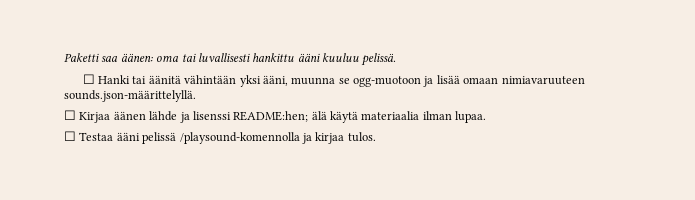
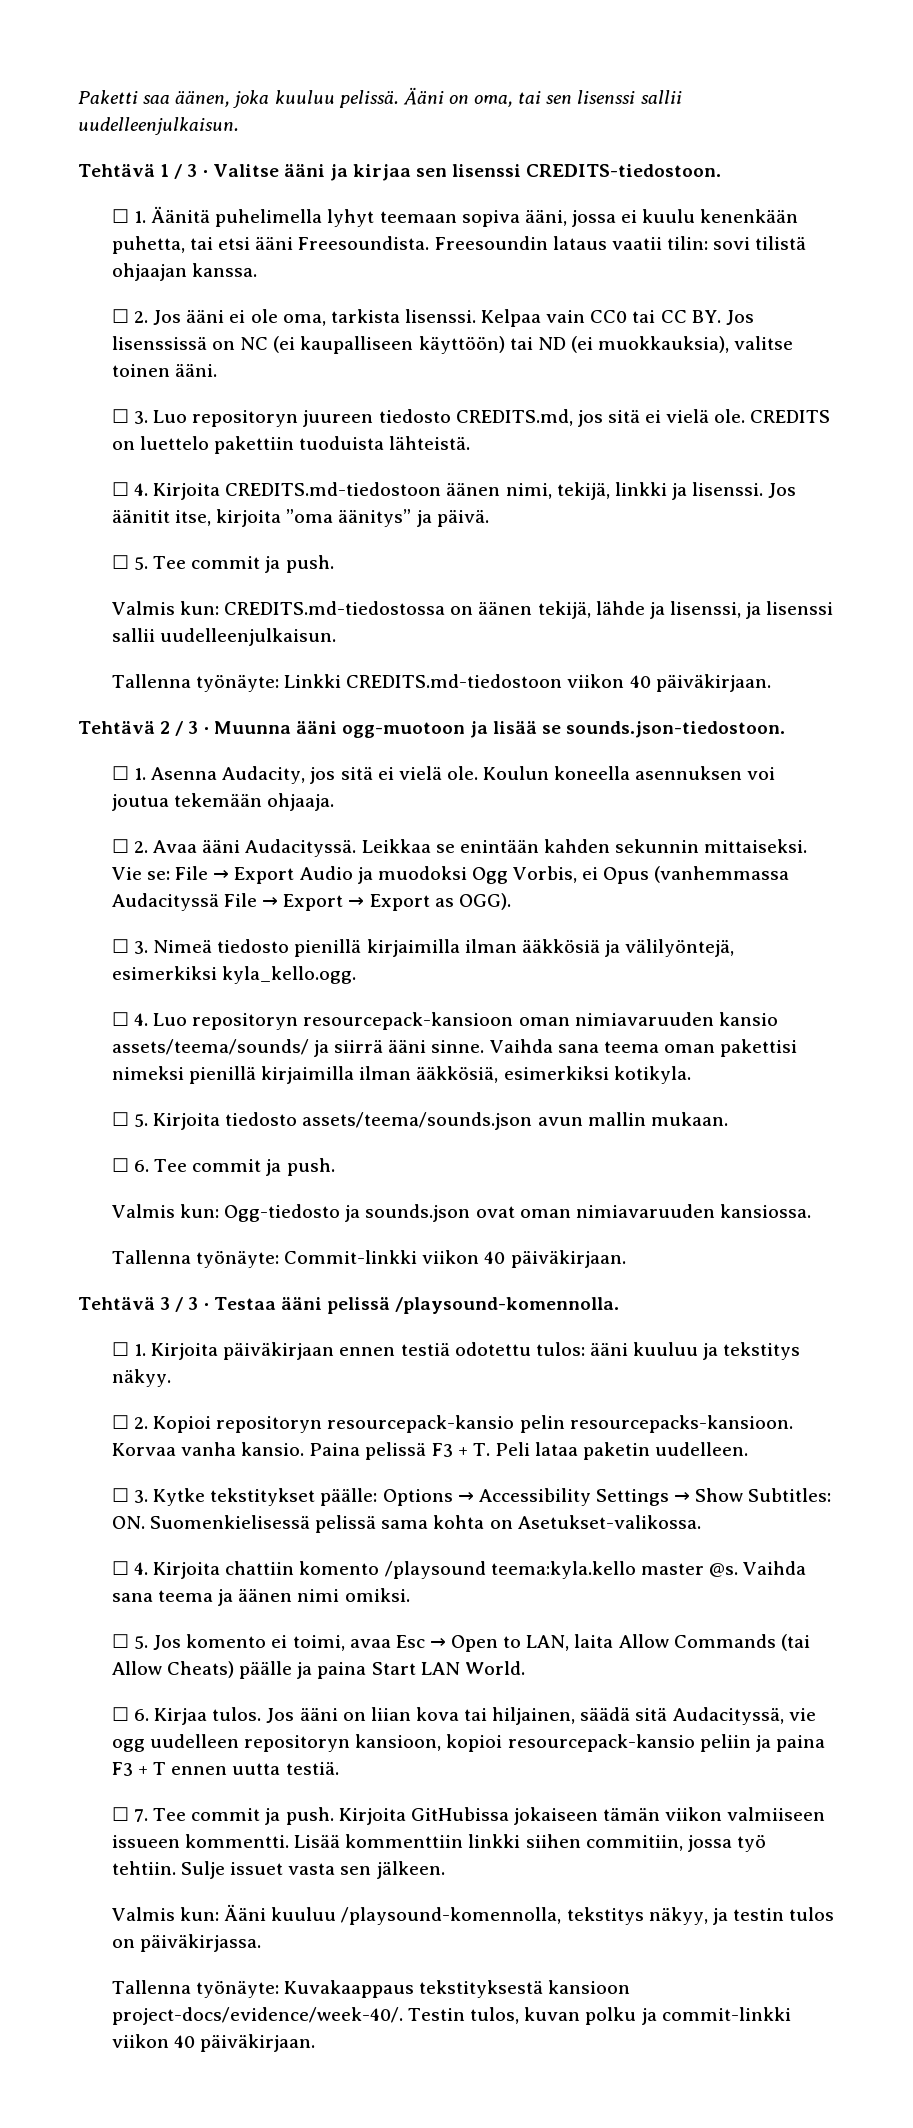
[120,53,397,66] [82,74,585,87] [64,90,196,102] [64,110,487,123] [64,131,376,144] äänen: oma tai luvallisesti hankittu ääni kuuluu pelissä. // ☐ Hanki tai äänitä vähintään yksi ääni, muunna se ogg-muotoon ja lisää omaan nimiavaruuteen sounds.json-määrittelyllä. // ☐ Kirjaa äänen lähde ja lisenssi README:hen; älä käytä materiaalia ilman lupaa. // ☐ Testaa ääni pelissä /playsound-komennolla ja kirjaa tulos. -> [175,87,682,108] [78,117,239,135] [78,164,722,181] [111,206,799,227] [111,236,807,254] [111,263,258,281] [111,309,754,327] [111,336,794,354] [111,363,218,377] [111,409,831,427] [111,436,471,454] [111,482,797,500] [111,509,489,527] [111,555,334,573] [111,601,834,619] [111,628,337,646] [111,674,771,692] [78,721,786,738] [111,766,776,784] [111,793,335,811] [111,839,808,857] [111,866,790,884] [111,893,511,911] [111,939,735,957] [111,966,357,984] [111,1012,778,1030] [111,1039,798,1057] [111,1066,691,1084] [111,1112,728,1130] [111,1158,335,1176] [111,1204,811,1222] [111,1250,626,1268] [78,1297,620,1314] [111,1342,801,1360] [111,1369,171,1387] [111,1415,793,1433] [111,1442,749,1460] [111,1488,832,1506] [111,1515,701,1533] [111,1561,807,1579] [111,1588,410,1606] [111,1634,810,1652] [111,1661,525,1679] [111,1707,816,1725] [111,1734,825,1752] [111,1761,339,1776] [111,1807,826,1825] [111,1834,766,1852] [111,1861,445,1879] [111,1904,835,1925] [111,1934,262,1952] [111,1980,631,1998] [111,2007,791,2025] [111,2034,316,2052] äänen, joka kuuluu pelissä. Ääni on oma, tai sen lisenssi sallii uudelleenjulkaisun. // Tehtävä 1 / 3 · Valitse ääni ja kirjaa sen lisenssi CREDITS-tiedostoon. // ☐ 1. Äänitä puhelimella lyhyt teemaan sopiva ääni, jossa ei kuulu kenenkään puhetta, tai etsi ääni Freesoundista. Freesoundin lataus vaatii tilin: sovi tilistä ohjaajan kanssa. // ☐ 2. Jos ääni ei ole oma, tarkista lisenssi. Kelpaa vain CC0 tai CC BY. Jos lisenssissä on NC (ei kaupalliseen käyttöön) tai ND (ei muokkauksia), valitse toinen ääni. // ☐ 3. Luo repositoryn juureen tiedosto CREDITS.md, jos sitä ei vielä ole. CREDITS on luettelo pakettiin tuoduista lähteistä. // ☐ 4. Kirjoita CREDITS.md-tiedostoon äänen nimi, tekijä, linkki ja lisenssi. Jos äänitit itse, kirjoita ”oma äänitys” ja päivä. // ☐ 5. Tee commit ja push. // Valmis kun: CREDITS.md-tiedostossa on äänen tekijä, lähde ja lisenssi, ja lisenssi sallii uudelleenjulkaisun. // Tallenna työnäyte: Linkki CREDITS.md-tiedostoon viikon 40 päiväkirjaan. // Tehtävä 2 / 3 · Muunna ääni ogg-muotoon ja lisää se sounds.json-tiedostoon. // ☐ 1. Asenna Audacity, jos sitä ei vielä ole. Koulun koneella asennuksen voi joutua tekemään ohjaaja. // ☐ 2. Avaa ääni Audacityssä. Leikkaa se enintään kahden sekunnin mittaiseksi. Vie se: File → Export Audio ja muodoksi Ogg Vorbis, ei Opus (vanhemmassa Audacityssä File → Export → Export as OGG). // ☐ 3. Nimeä tiedosto pienillä kirjaimilla ilman ääkkösiä ja välilyöntejä, esimerkiksi kyla_kello.ogg. // ☐ 4. Luo repositoryn resourcepack-kansioon oman nimiavaruuden kansio assets/teema/sounds/ ja siirrä ääni sinne. Vaihda sana teema oman pakettisi nimeksi pienillä kirjaimilla ilman ääkkösiä, esimerkiksi kotikyla. // ☐ 5. Kirjoita tiedosto assets/teema/sounds.json avun mallin mukaan. // ☐ 6. Tee commit ja push. // Valmis kun: Ogg-tiedosto ja sounds.json ovat oman nimiavaruuden kansiossa. // Tallenna työnäyte: Commit-linkki viikon 40 päiväkirjaan. // Tehtävä 3 / 3 · Testaa ääni pelissä /playsound-komennolla. // ☐ 1. Kirjoita päiväkirjaan ennen testiä odotettu tulos: ääni kuuluu ja tekstitys näkyy. // ☐ 2. Kopioi repositoryn resourcepack-kansio pelin resourcepacks-kansioon. Korvaa vanha kansio. Paina pelissä F3 + T. Peli lataa paketin uudelleen. // ☐ 3. Kytke tekstitykset päälle: Options → Accessibility Settings → Show Subtitles: ON. Suomenkielisessä pelissä sama kohta on Asetukset-valikossa. // ☐ 4. Kirjoita chattiin komento /playsound teema:kyla.kello master @s. Vaihda sana teema ja äänen nimi omiksi. // ☐ 5. Jos komento ei toimi, avaa Esc → Open to LAN, laita Allow Commands (tai Allow Cheats) päälle ja paina Start LAN World. // ☐ 6. Kirjaa tulos. Jos ääni on liian kova tai hiljainen, säädä sitä Audacityssä, vie ogg uudelleen repositoryn kansioon, kopioi resourcepack-kansio peliin ja paina F3 + T ennen uutta testiä. // ☐ 7. Tee commit ja push. Kirjoita GitHubissa jokaiseen tämän viikon valmiiseen issueen kommentti. Lisää kommenttiin linkki siihen commitiin, jossa työ tehtiin. Sulje issuet vasta sen jälkeen. // Valmis kun: Ääni kuuluu /playsound-komennolla, tekstitys näkyy, ja testin tulos on päiväkirjassa. // Tallenna työnäyte: Kuvakaappaus tekstityksestä kansioon project-docs/evidence/week-40/. Testin tulos, kuvan polku ja commit-linkki viikon 40 päiväkirjaan.

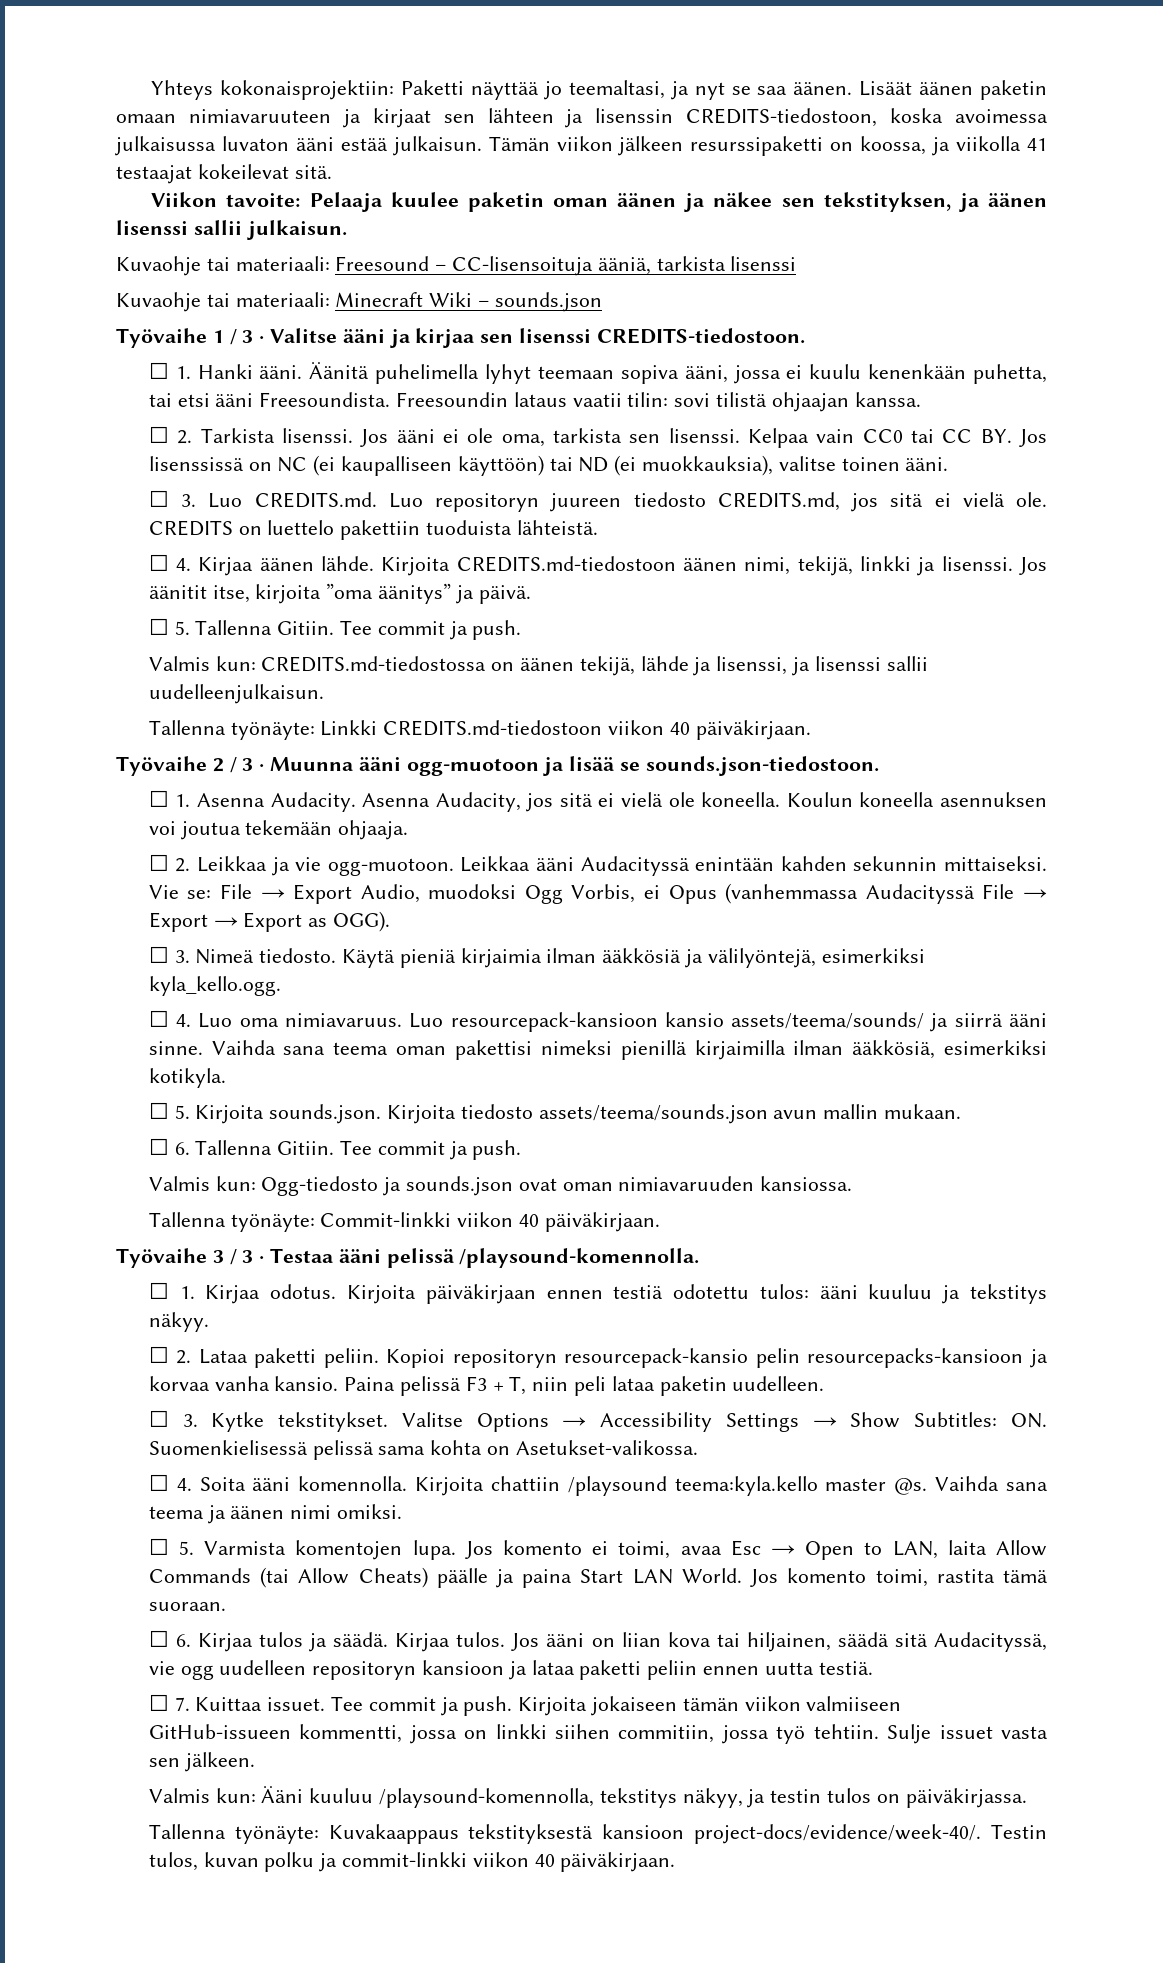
[78,87,682,108] [78,117,239,135] [78,164,155,177] Paketti saa äänen, joka kuuluu pelissä. Ääni on oma, tai sen lisenssi sallii uudelleenjulkaisun. // Tehtävä -> [151,80,1048,100] [116,108,1048,128] [115,136,1047,156] [116,164,332,184] [151,192,1047,212] [116,220,347,240] [116,256,797,276] [116,292,602,312] [116,328,207,348] Yhteys kokonaisprojektiin: Paketti näyttää jo teemaltasi, ja nyt se saa äänen. Lisäät äänen paketin omaan nimiavaruuteen ja kirjaat sen lähteen ja lisenssin CREDITS-tiedostoon, koska avoimessa julkaisussa luvaton ääni estää julkaisun. Tämän viikon jälkeen resurssipaketti on koossa, ja viikolla 41 testaajat kokeilevat sitä. // Viikon tavoite: Pelaaja kuulee paketin oman äänen ja näkee sen tekstityksen, ja äänen lisenssi sallii julkaisun. // Kuvaohje tai materiaali: Freesound – CC-lisensoituja ääniä, tarkista lisenssi // Kuvaohje tai materiaali: Minecraft Wiki – sounds.json // Työvaihe
(147, 217) none -> [197,364,303,379] Hanki ääni.
(149, 317) none -> [200,428,353,443] Tarkista lisenssi.
(400, 316) none -> [629,434,661,443] sen
(188, 416) none -> [254,492,423,508] CREDITS.md. Luo
(149, 489) none -> [198,556,375,576] Kirjaa äänen lähde.
(149, 563) none -> [195,620,335,635] Tallenna Gitiin.
[78,721,155,734] Tehtävä -> [116,756,207,776] Työvaihe
(218, 773) none -> [270,792,431,812] Audacity. Asenna
[446,766,478,780] ole. -> [668,792,781,807] ole koneella.
[153,839,455,857] Avaa ääni Audacityssä. Leikkaa se -> [197,856,690,876] Leikkaa ja vie ogg-muotoon. Leikkaa ääni Audacityssä
[299,866,373,884] Audio ja -> [360,884,420,903] Audio,
[217,939,460,957] tiedosto pienillä kirjaimilla -> [259,948,542,968] tiedosto. Käytä pieniä kirjaimia
[192,1012,714,1030] repositoryn resourcepack-kansioon oman nimiavaruuden -> [239,1012,658,1032] oma nimiavaruus. Luo resourcepack-kansioon
(221, 1121) none -> [269,1104,457,1124] sounds.json. Kirjoita
(150, 1166) none -> [195,1140,335,1155] Tallenna Gitiin.
[78,1297,155,1310] Tehtävä -> [116,1248,207,1268] Työvaihe
(147, 1350) none -> [205,1284,337,1304] Kirjaa odotus.
(149, 1423) none -> [198,1348,379,1368] Lataa paketti peliin.
[569,1415,793,1433] [111,1443,176,1456] resourcepacks-kansioon. Korvaa -> [807,1348,1048,1368] [148,1376,210,1391] resourcepacks-kansioon ja korvaa
[472,1442,530,1456] T. Peli -> [509,1376,607,1396] T, niin peli
[210,1488,378,1506] tekstitykset päälle: -> [278,1412,463,1432] tekstitykset. Valitse
(149, 1568) none -> [199,1476,408,1491] Soita ääni komennolla.
[299,1561,380,1575] komento -> (560, 1483) none
(149, 1642) none -> [204,1540,456,1560] Varmista komentojen lupa.
(525, 1668) none -> [750,1568,1049,1587] [148,1602,226,1611] Jos komento toimi, rastita tämä suoraan.
(208, 1716) none -> [259,1632,451,1652] tulos ja säädä. Kirjaa
[355,1734,825,1752] [111,1762,167,1776] kansioon, kopioi resourcepack-kansio peliin ja paina F3 + T -> [422,1660,698,1680] kansioon ja lataa paketti peliin
(149, 1815) none -> [195,1697,326,1711] Kuittaa issuet.
[410,1807,509,1821] GitHubissa -> (588, 1706) none
[111,1834,464,1848] issueen kommentti. Lisää kommenttiin -> [148,1724,488,1744] GitHub-issueen kommentti, jossa on

